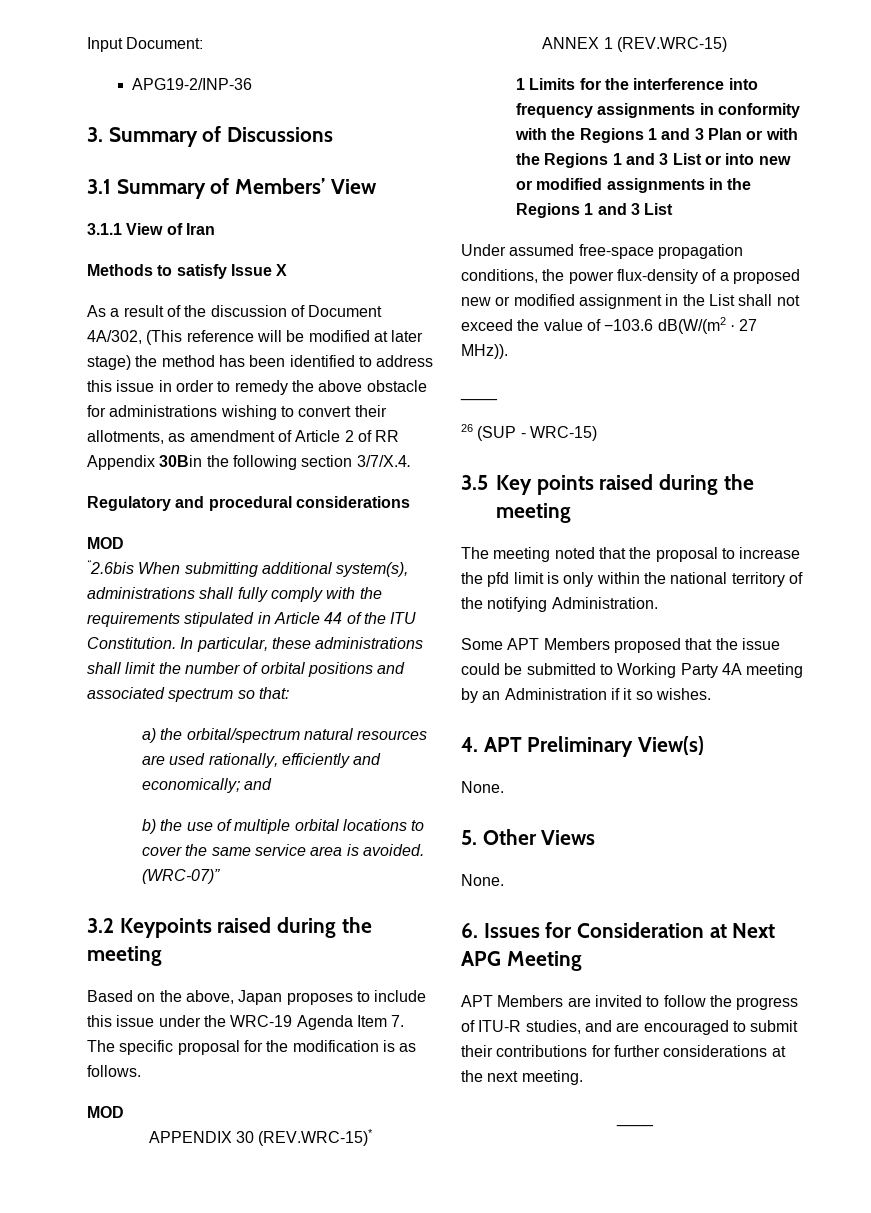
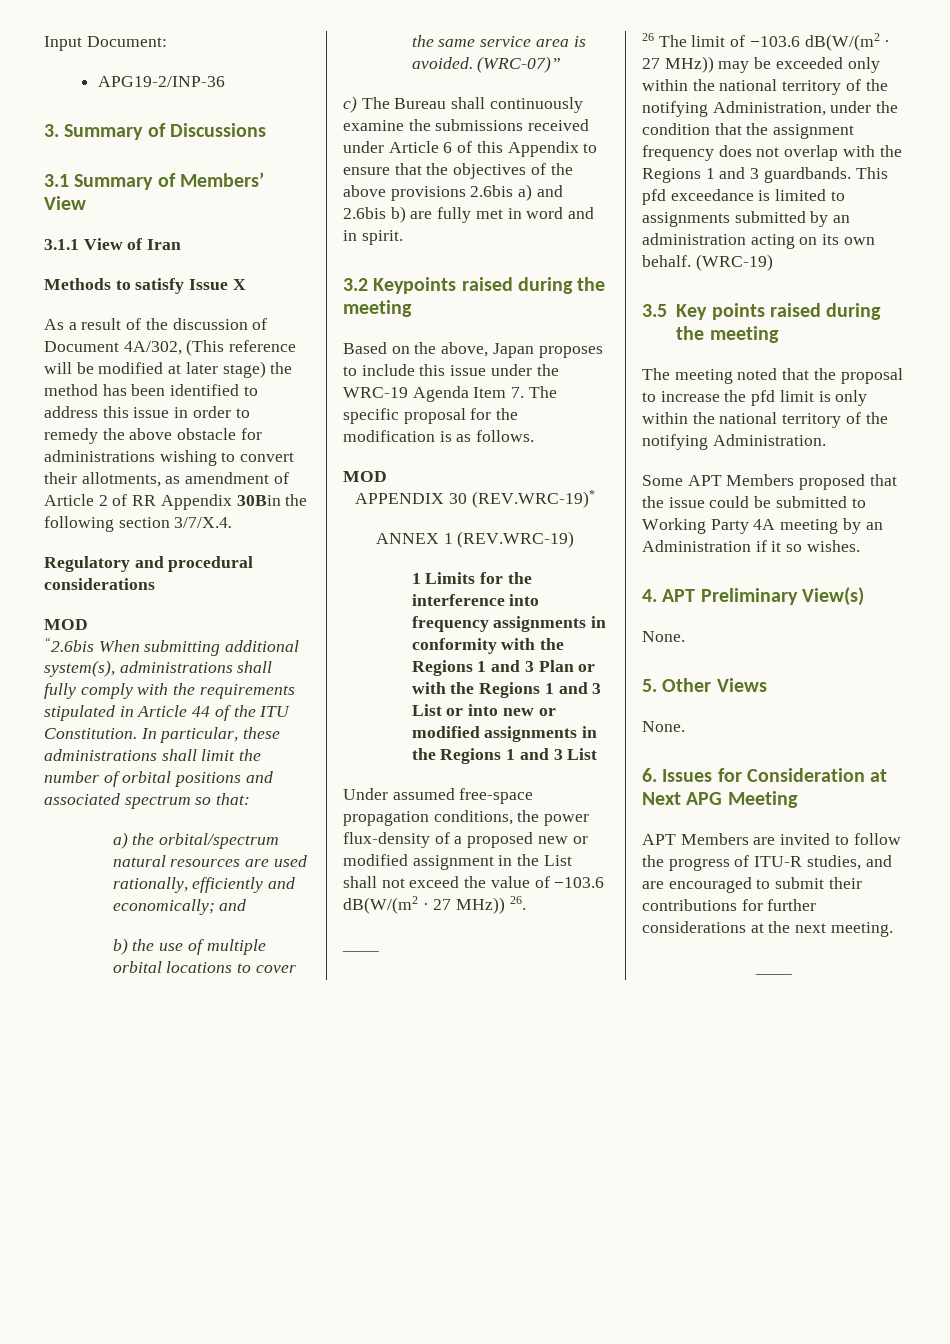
(220, 876) none -> [343,96,583,113] [343,119,590,131] [343,141,598,157] [343,163,573,179] [343,184,563,201] [343,206,595,223] [343,230,403,245] // c) The Bureau shall continuously examine the submissions received under Article 6 of this Appendix to ensure that the objectives of the above provisions 2.6bis a) and 2.6bis b) are fully met in word and in spirit.
[258,1129,374,1146] (REV.WRC-15)* -> [471,490,595,508] (REV.WRC-19)*
[616,37,727,52] (REV.WRC-15) -> [457,531,575,548] (REV.WRC-19)
[461,344,508,359] MHz)). -> [456,896,526,914] MHz)) 26.
[477,426,597,441] (SUP - WRC-15) -> [658,33,891,51] [642,56,880,73] [642,79,888,95] [642,101,899,117] [642,123,855,139] [642,145,902,161] [642,167,888,183] [642,189,845,205] [642,211,851,227] [642,233,875,249] [642,254,773,271] The limit of −103.6 dB(W/(m2 · 27 MHz)) may be exceeded only within the national territory of the notifying Administration, under the condition that the assignment frequency does not overlap with the Regions 1 and 3 guardbands. This pfd exceedance is limited to assignments submitted by an administration acting on its own behalf. (WRC-19)

